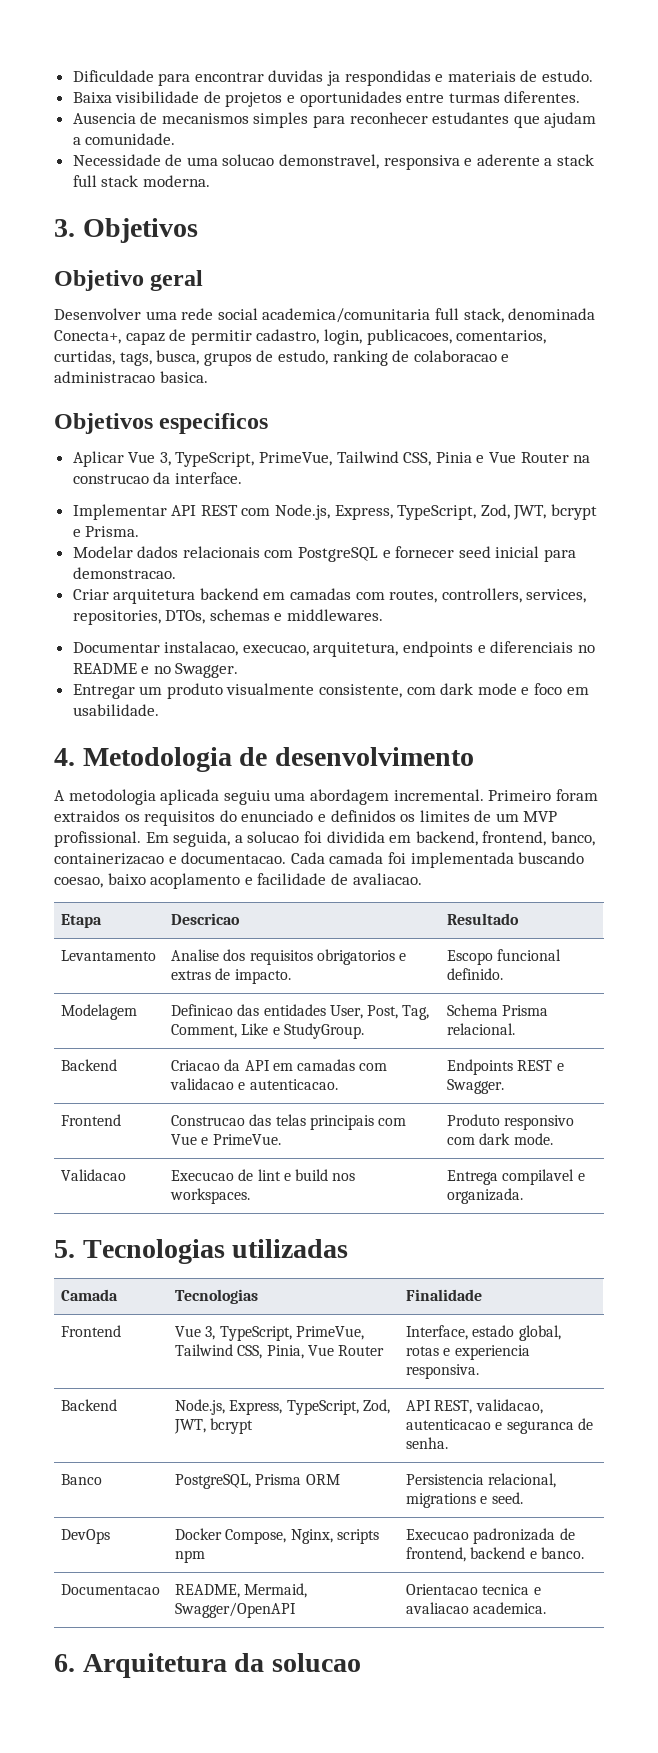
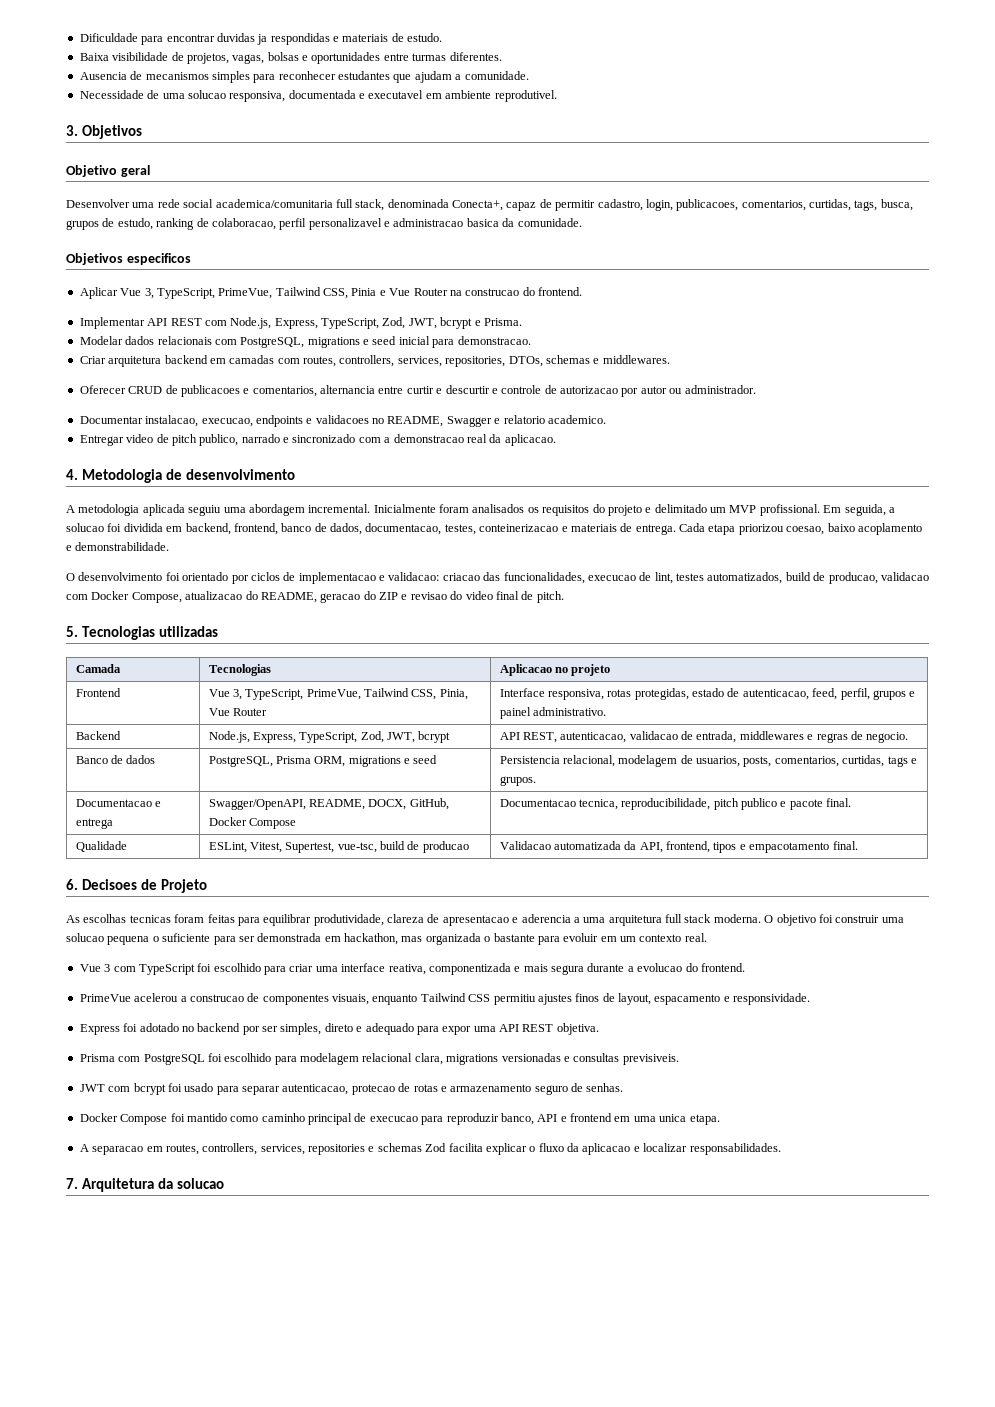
[225,92,283,107] projetos -> [186,52,299,64] projetos, vagas, bolsas
[279,154,595,170] [72,175,210,187] demonstravel, responsiva e aderente a stack full stack moderna. -> [229,90,557,102] responsiva, documentada e executavel em ambiente reprodutivel.
[413,350,510,362] [54,371,208,383] colaboracao e administracao basica. -> [211,218,582,230] colaboracao, perfil personalizavel e administracao basica da comunidade.
[153,472,242,484] da interface. -> [522,287,582,296] do frontend.
[298,546,455,562] PostgreSQL e fornecer -> [240,337,369,348] PostgreSQL, migrations e
(384, 615) none -> [79,385,756,397] // Oferecer CRUD de publicacoes e comentarios, alternancia entre curtir e descurtir e controle de autorizacao por autor ou administrador.
[313,642,399,657] arquitetura, -> (253, 422) none
[490,641,595,653] [72,663,239,678] [72,683,589,699] [72,704,159,716] diferenciais no README e no Swagger. // Entregar um produto visualmente consistente, com dark mode e foco em usabilidade. -> [315,415,606,427] [79,434,556,446] validacoes no README, Swagger e relatorio academico. // Entregar video de pitch publico, narrado e sincronizado com a demonstracao real da aplicacao.
[488,789,598,801] [54,810,492,826] Primeiro foram extraidos os requisitos do enunciado e definidos os limites de -> [373,504,707,516] Inicialmente foram analisados os requisitos do projeto e delimitado
[550,831,595,846] [54,852,585,868] [54,873,422,889] [61,914,103,928] [171,913,241,925] [447,913,520,925] [61,950,157,961] [171,949,406,965] [171,968,291,984] [447,949,562,965] [447,968,504,980] [61,1004,138,1020] [171,1004,430,1020] [171,1023,364,1039] [447,1004,549,1016] [447,1023,516,1035] [61,1059,118,1071] [171,1059,388,1071] [170,1078,338,1090] [447,1059,564,1075] [447,1079,505,1094] [61,1114,122,1126] [171,1114,406,1130] [171,1134,281,1145] [447,1114,575,1130] [447,1133,553,1145] [61,1169,127,1181] [171,1169,356,1181] [170,1188,251,1204] [447,1169,585,1185] [447,1188,524,1204] banco, containerizacao e documentacao. Cada camada foi implementada buscando coesao, baixo acoplamento e facilidade de avaliacao. // Etapa | Descricao | Resultado // Levantamento | Analise dos requisitos obrigatorios e extras de impacto. | Escopo funcional definido. // Modelagem | Definicao das entidades User, Post, Tag, Comment, Like e StudyGroup. | Schema Prisma relacional. // Backend | Criacao da API em camadas com validacao e autenticacao. | Endpoints REST e Swagger. // Frontend | Construcao das telas principais com Vue e PrimeVue. | Produto responsivo com dark mode. // Validacao | Execucao de lint e build nos workspaces. | Entrega compilavel e organizada. -> [281,523,922,535] [66,542,170,551] [66,572,929,584] [66,591,564,603] banco de dados, documentacao, testes, conteinerizacao e materiais de entrega. Cada etapa priorizou coesao, baixo acoplamento e demonstrabilidade. // O desenvolvimento foi orientado por ciclos de implementacao e validacao: criacao das funcionalidades, execucao de lint, testes automatizados, build de producao, validacao com Docker Compose, atualizacao do README, geracao do ZIP e revisao do video final de pitch.
[406,1289,483,1301] Finalidade -> [499,664,611,676] Aplicacao no projeto
[406,1325,561,1341] [406,1345,530,1360] [406,1364,480,1379] Interface, estado global, rotas e experiencia responsiva. -> [499,688,916,700] [499,707,606,719] Interface responsiva, rotas protegidas, estado de autenticacao, feed, perfil, grupos e painel administrativo.
[475,1399,543,1414] [406,1418,593,1434] [406,1437,449,1449] validacao, autenticacao e seguranca de senha. -> [560,731,909,743] autenticacao, validacao de entrada, middlewares e regras de negocio.
(103, 1479) none -> [110,755,156,764] de dados
[305,1474,340,1485] [406,1473,557,1488] [406,1492,523,1508] [61,1529,111,1544] [175,1528,379,1544] [175,1550,206,1563] [406,1528,575,1544] [406,1547,584,1562] [61,1584,161,1595] [175,1583,308,1598] [175,1602,297,1618] [406,1584,541,1595] [406,1602,547,1614] [54,1654,75,1672] ORM | Persistencia relacional, migrations e seed. // DevOps | Docker Compose, Nginx, scripts npm | Execucao padronizada de frontend, backend e banco. // Documentacao | README, Mermaid, Swagger/OpenAPI | Orientacao tecnica e avaliacao academica. // 6. -> [314,755,438,767] [499,755,917,767] [499,776,536,786] [75,799,161,807] [75,818,113,829] [208,798,449,810] [208,817,296,829] [499,798,852,810] [75,841,127,852] [208,841,469,853] [499,841,858,853] [66,879,207,893] [66,914,904,926] [66,933,707,945] [79,963,745,975] [79,993,811,1005] [79,1023,599,1035] [79,1053,679,1065] [79,1083,624,1095] [79,1113,720,1125] [79,1143,781,1155] [66,1178,78,1189] ORM, migrations e seed | Persistencia relacional, modelagem de usuarios, posts, comentarios, curtidas, tags e grupos. // Documentacao e entrega | Swagger/OpenAPI, README, DOCX, GitHub, Docker Compose | Documentacao tecnica, reproducibilidade, pitch publico e pacote final. // Qualidade | ESLint, Vitest, Supertest, vue-tsc, build de producao | Validacao automatizada da API, frontend, tipos e empacotamento final. // 6. Decisoes de Projeto // As escolhas tecnicas foram feitas para equilibrar produtividade, clareza de apresentacao e aderencia a uma arquitetura full stack moderna. O objetivo foi construir uma solucao pequena o suficiente para ser demonstrada em hackathon, mas organizada o bastante para evoluir em um contexto real. // Vue 3 com TypeScript foi escolhido para criar uma interface reativa, componentizada e mais segura durante a evolucao do frontend. // PrimeVue acelerou a construcao de componentes visuais, enquanto Tailwind CSS permitiu ajustes finos de layout, espacamento e responsividade. // Express foi adotado no backend por ser simples, direto e adequado para expor uma API REST objetiva. // Prisma com PostgreSQL foi escolhido para modelagem relacional clara, migrations versionadas e consultas previsiveis. // JWT com bcrypt foi usado para separar autenticacao, protecao de rotas e armazenamento seguro de senhas. // Docker Compose foi mantido como caminho principal de execucao para reproduzir banco, API e frontend em uma unica etapa. // A separacao em routes, controllers, services, repositories e schemas Zod facilita explicar o fluxo da aplicacao e localizar responsabilidades. // 7.

